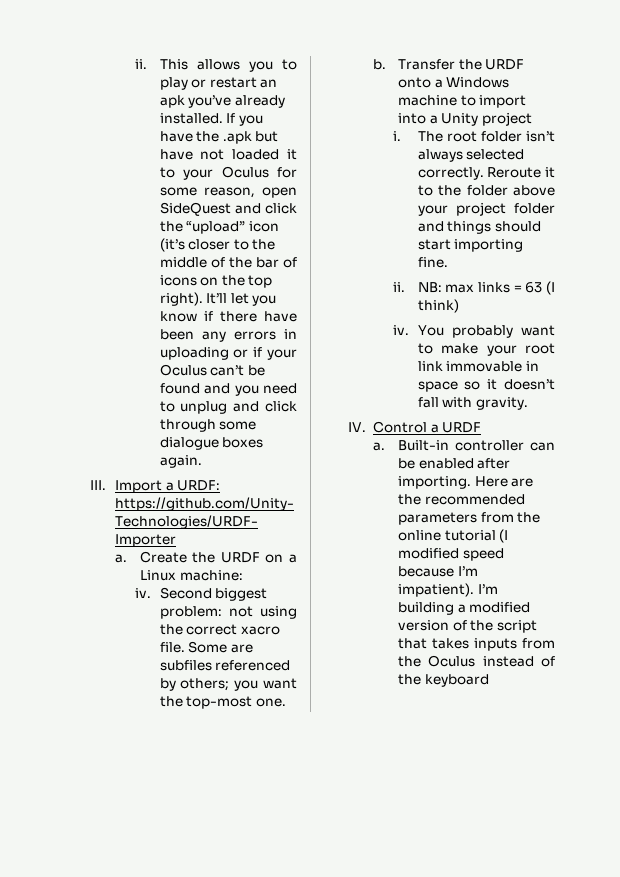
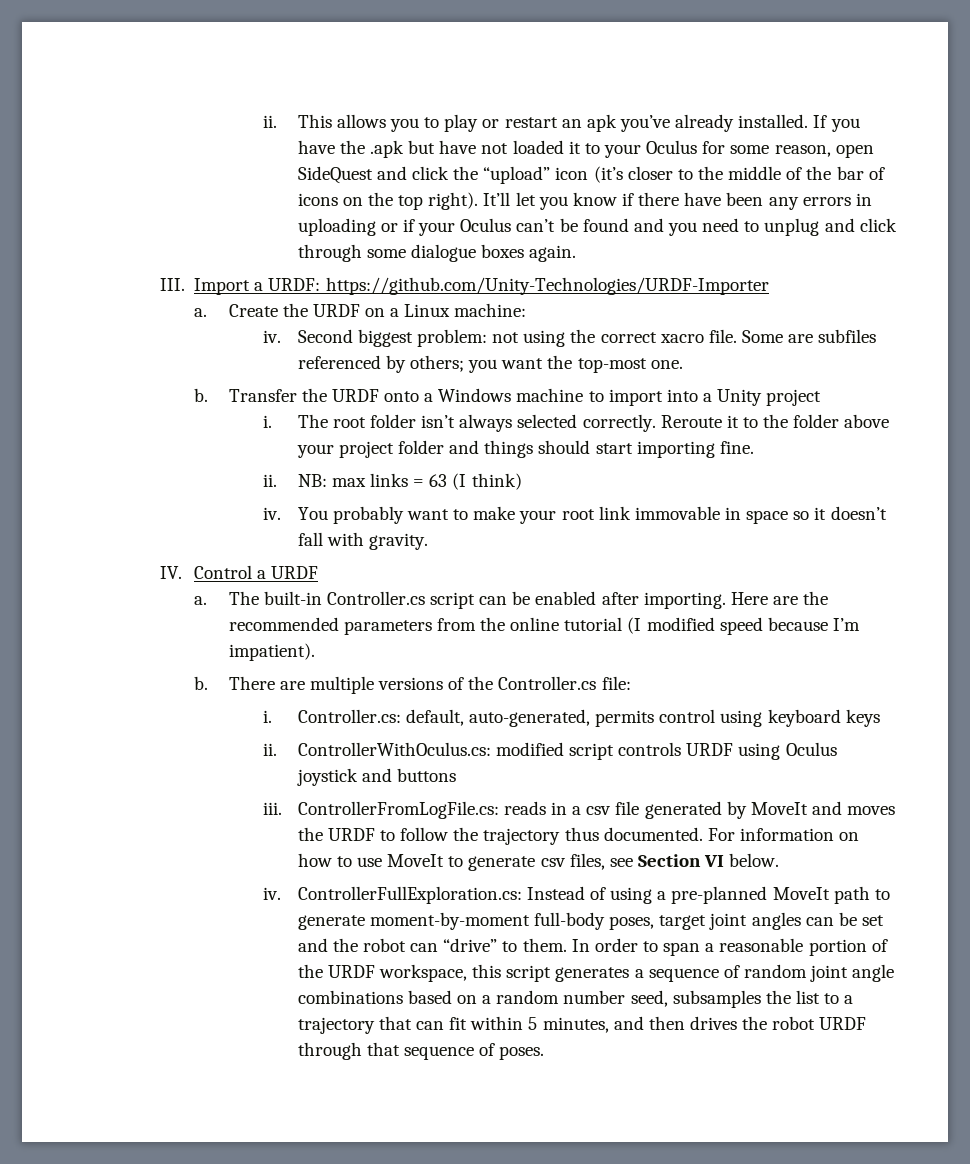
[397,440,524,451] Built-in controller -> [228,591,476,609] The built-in Controller.cs script
[477,584,498,594] [397,602,531,615] [397,620,537,633] [397,638,555,651] [397,655,555,667] [397,674,489,687] I’m building a modified version of the script that takes inputs from the Oculus instead of the keyboard -> [194,676,631,694] [263,709,880,727] [263,742,837,760] [296,768,457,786] [263,801,896,819] [297,827,860,845] [297,853,780,871] [263,886,890,904] [297,912,884,930] [297,938,888,956] [297,964,895,982] [297,990,854,1008] [297,1016,867,1034] [297,1042,545,1060] // b. There are multiple versions of the Controller.cs file: // i. Controller.cs: default, auto-generated, permits control using keyboard keys // ii. ControllerWithOculus.cs: modified script controls URDF using Oculus joystick and buttons // iii. ControllerFromLogFile.cs: reads in a csv file generated by MoveIt and moves the URDF to follow the trajectory thus documented. For information on how to use MoveIt to generate csv files, see Section VI below. // iv. ControllerFullExploration.cs: Instead of using a pre-planned MoveIt path to generate moment-by-moment full-body poses, target joint angles can be set and the robot can “drive” to them. In order to span a reasonable portion of the URDF workspace, this script generates a sequence of random joint angle combinations based on a random number seed, subsamples the list to a trajectory that can fit within 5 minutes, and then drives the robot URDF through that sequence of poses.

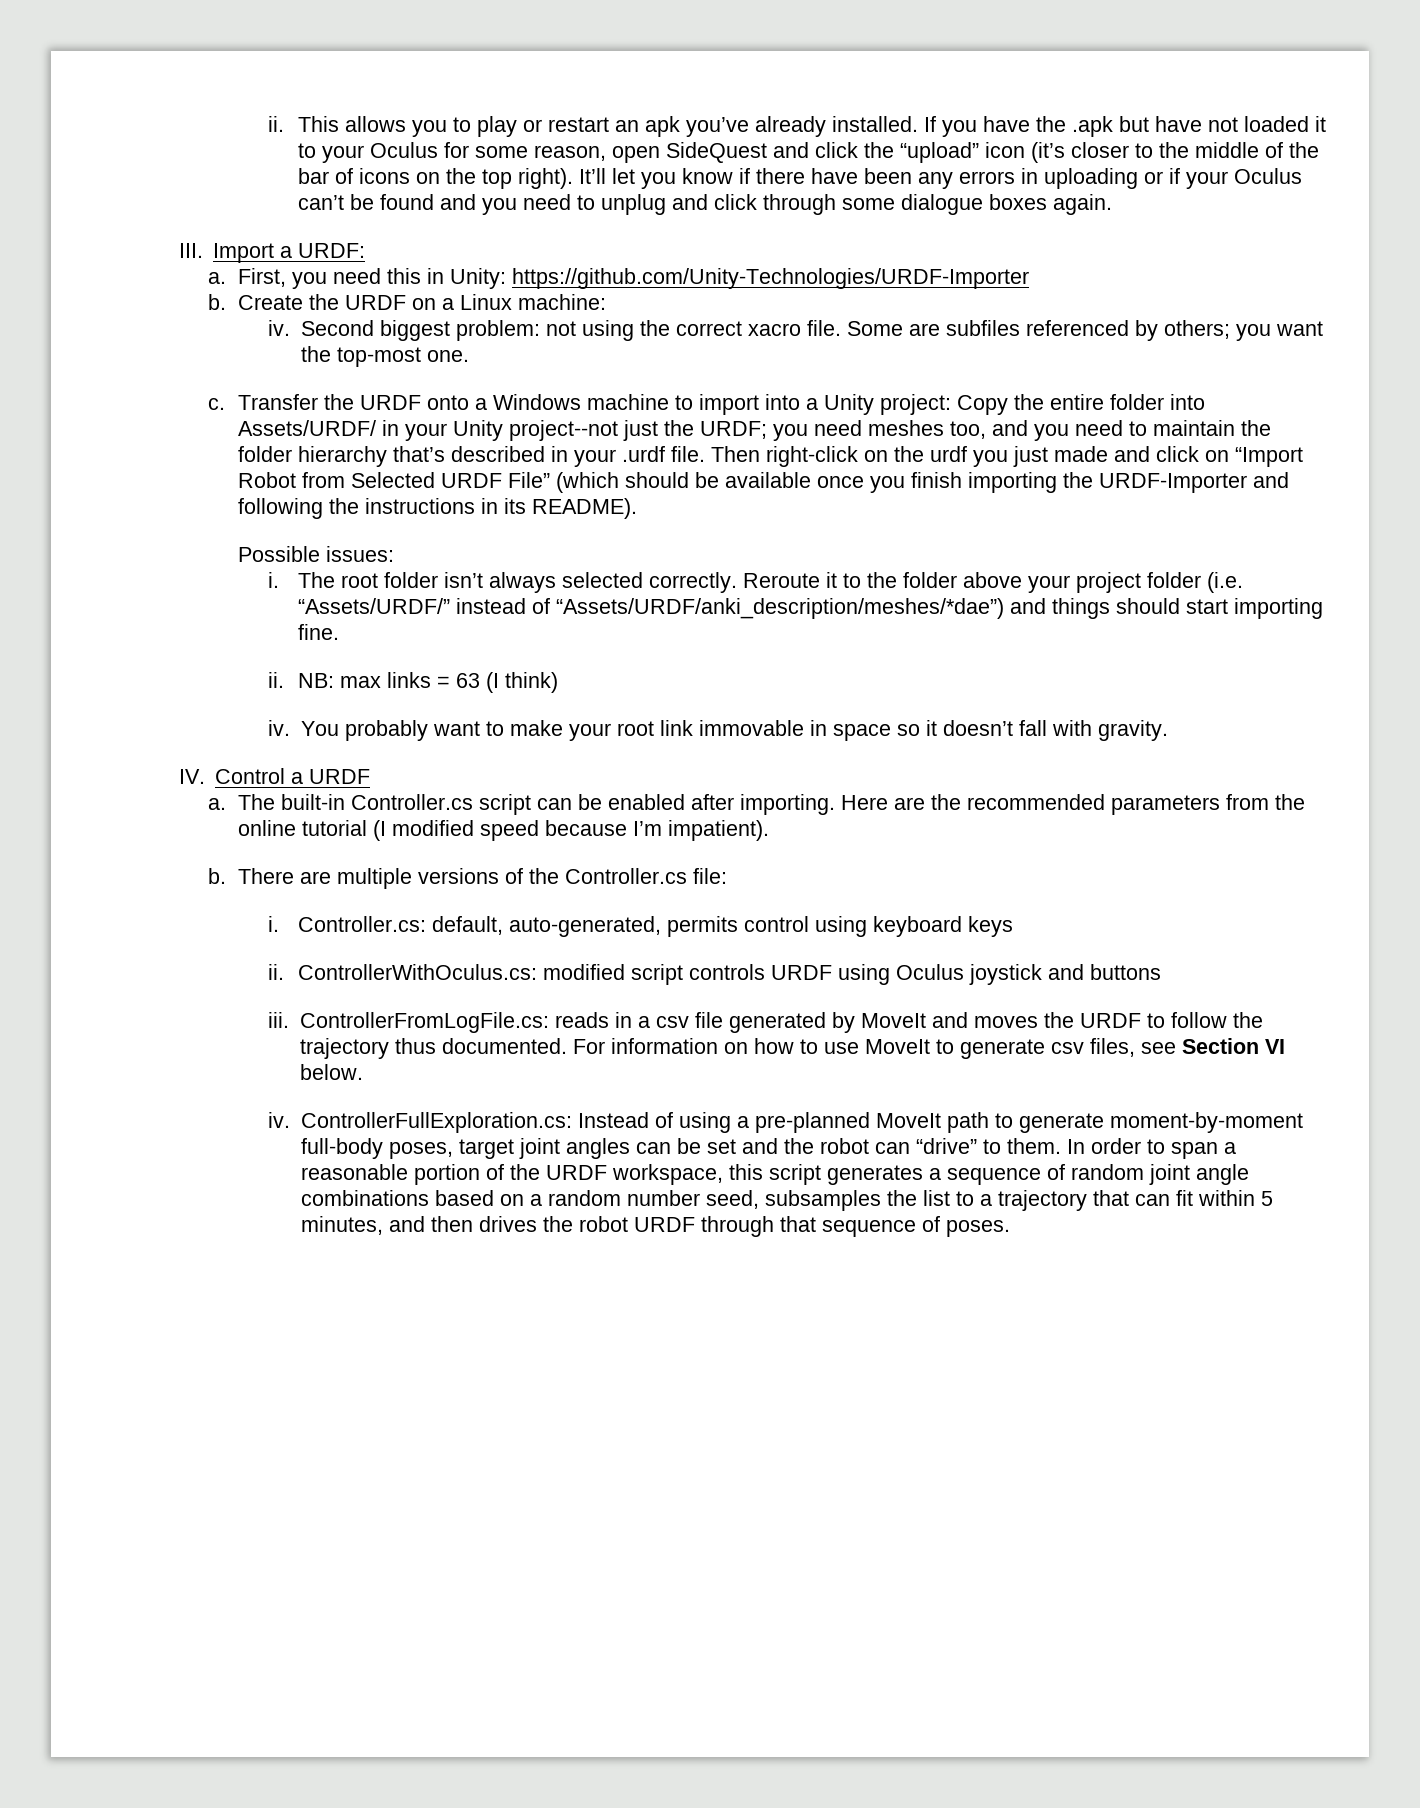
(321, 284) none -> [208,268,507,289] // a. First, you need this in Unity:
[194,308,208,317] a. -> [208,294,227,310] b.
[194,388,209,402] b. -> [208,398,226,410] c.
[766,389,822,406] project -> [880,394,1206,415] [238,420,1272,441] [238,446,1304,467] [238,472,1290,493] [238,498,638,519] [238,546,395,562] project: Copy the entire folder into Assets/URDF/ in your Unity project--not just the URDF; you need meshes too, and you need to maintain the folder hierarchy that’s described in your .urdf file. Then right-click on the urdf you just made and click on “Import Robot from Selected URDF File” (which should be available once you finish importing the URDF-Importer and following the instructions in its README). // Possible issues:
(445, 447) none -> [1206,572,1243,593] [297,598,1004,619] (i.e. “Assets/URDF/” instead of “Assets/URDF/anki_description/meshes/*dae”)

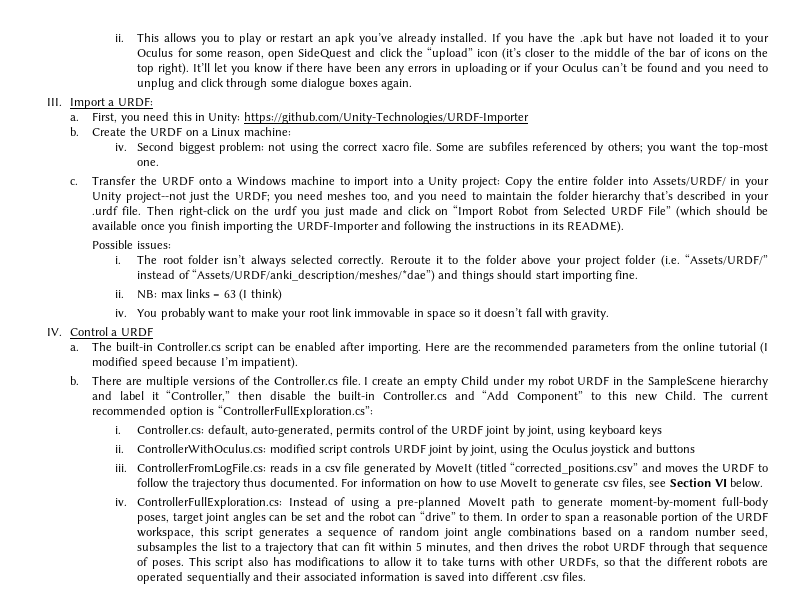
[693,868,728,884] file: -> [341,376,769,388] [92,390,769,403] [92,405,373,418] file. I create an empty Child under my robot URDF in the SampleScene hierarchy and label it “Controller,” then disable the built-in Controller.cs and “Add Component” to this new Child. The current recommended option is “ControllerFullExploration.cs”:
(809, 924) none -> [417,425,555,437] of the URDF joint by joint,
[837,964,890,985] using -> [428,444,549,456] joint by joint, using the
(926, 1020) none -> [475,462,639,475] (titled “corrected_positions.csv”
(1010, 1228) none -> [188,557,768,569] [137,572,587,584] This script also has modifications to allow it to take turns with other URDFs, so that the different robots are operated sequentially and their associated information is saved into different .csv files.

